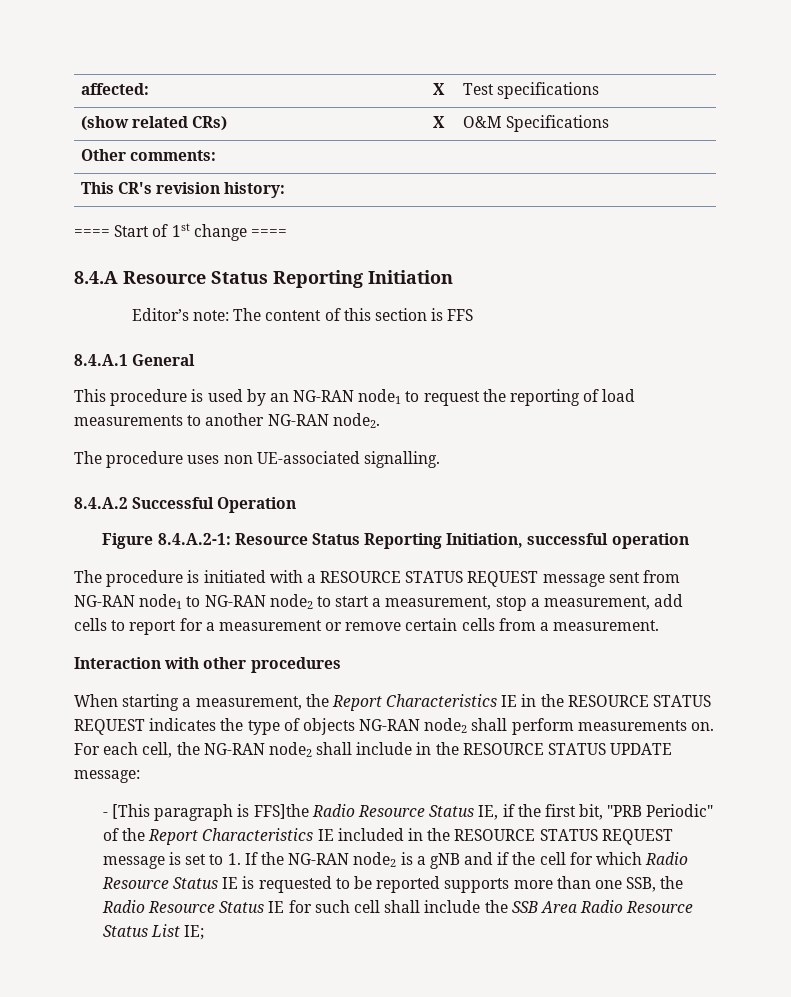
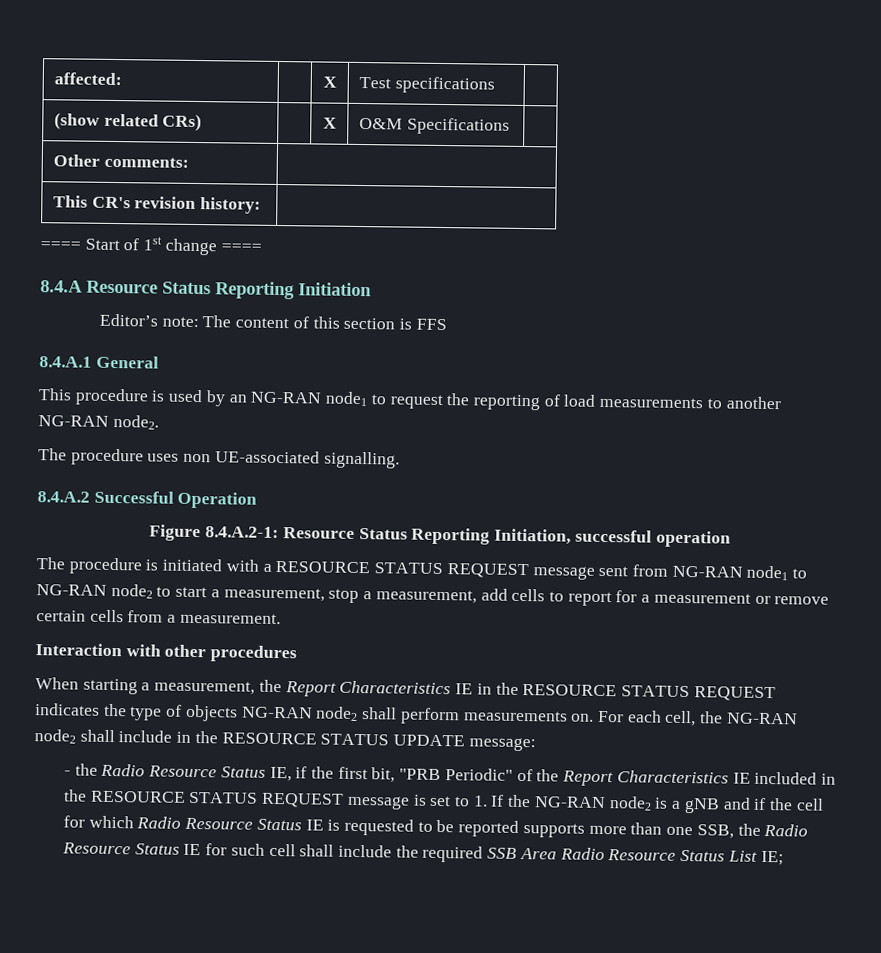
[112,804,309,821] [This paragraph is FFS]the -> [74,763,98,776] the
(508, 906) none -> [422,845,484,863] required

